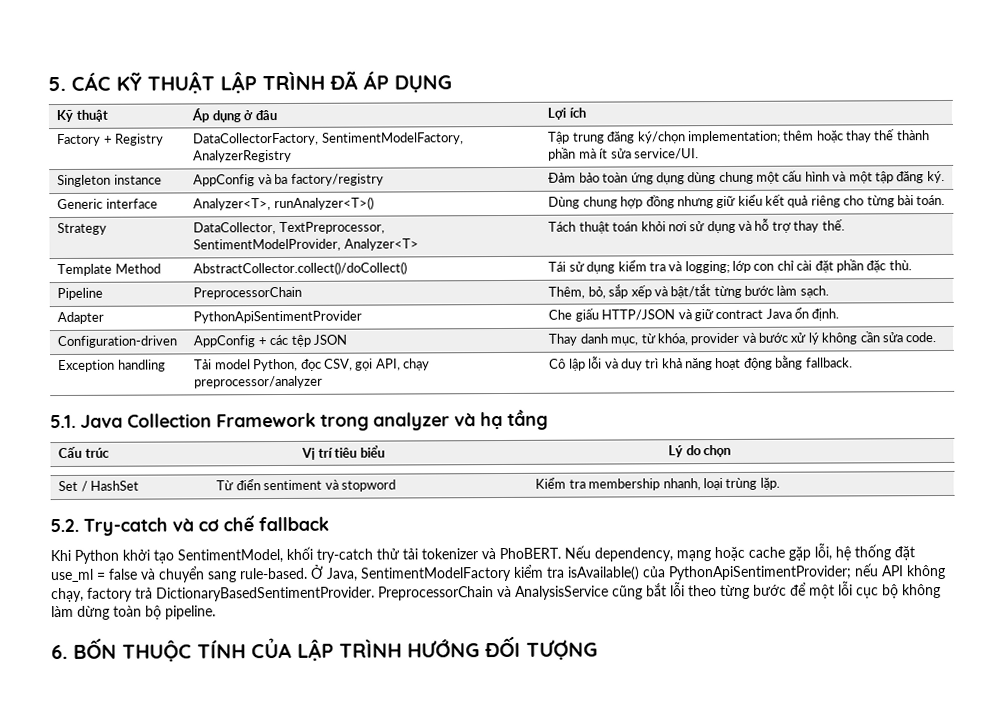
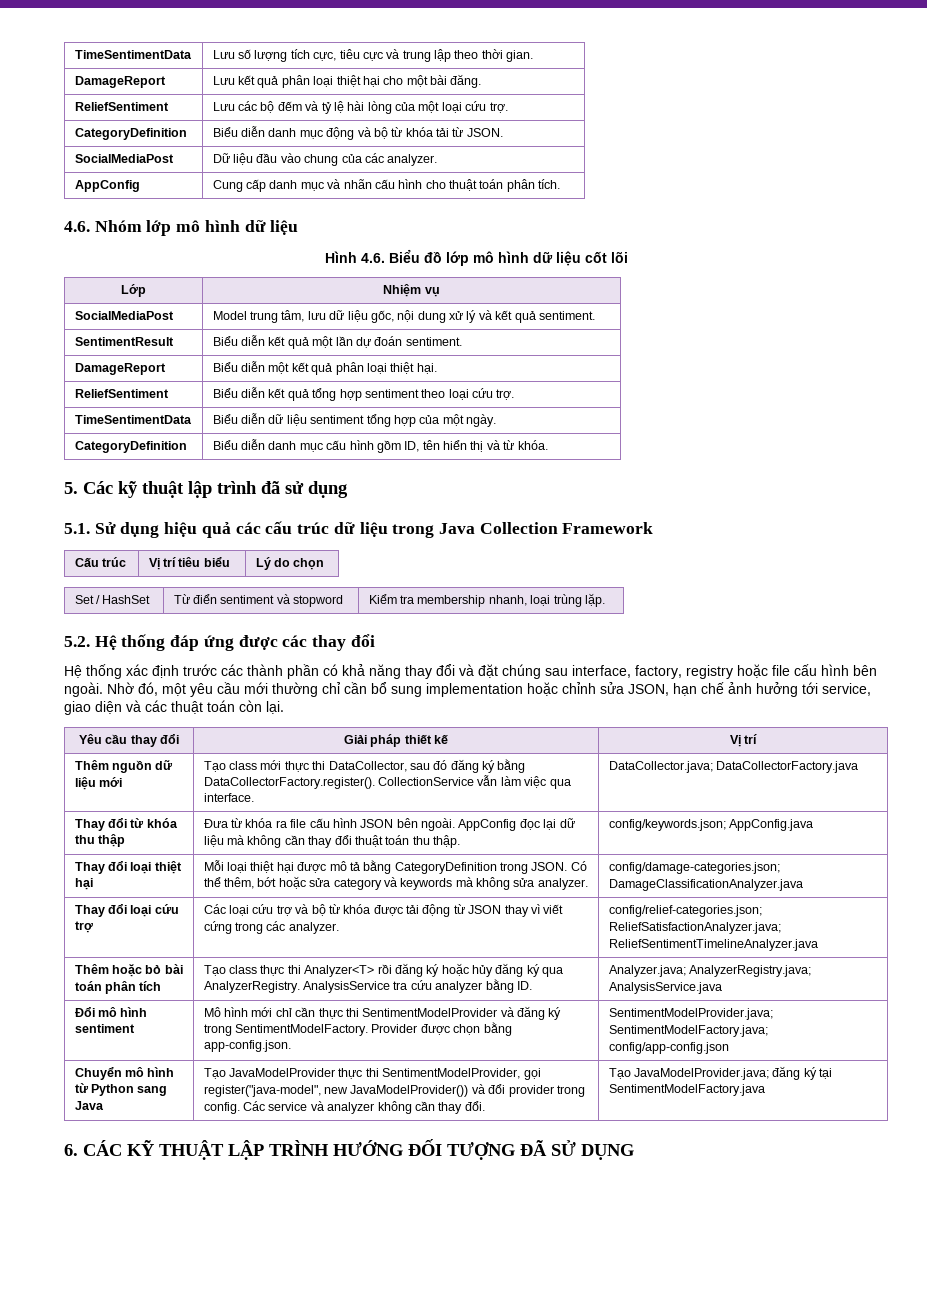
[48,70,452,94] [56,109,108,123] [191,108,277,123] [547,107,586,120] [57,133,165,147] [193,132,464,146] [193,149,293,163] [548,129,930,144] [548,147,699,161] [57,174,162,188] [193,173,384,187] [548,170,945,185] [57,198,158,210] [193,196,374,211] [548,194,946,209] [57,222,108,236] [193,221,385,235] [193,238,419,252] [548,218,845,234] [57,263,161,277] [193,261,408,276] [548,259,912,274] [57,287,104,301] [193,286,303,300] [548,284,829,299] [57,311,105,325] [193,310,363,324] [548,307,840,322] [57,335,178,349] [193,334,347,348] [548,331,937,346] [58,359,166,373] [194,358,431,372] [194,375,324,389] [549,355,853,371] [50,409,548,431] 5. CÁC KỸ THUẬT LẬP TRÌNH ĐÃ ÁP DỤNG // Kỹ thuật | Áp dụng ở đâu | Lợi ích // Factory + Registry | DataCollectorFactory, SentimentModelFactory, AnalyzerRegistry | Tập trung đăng ký/chọn implementation; thêm hoặc thay thế thành phần mà ít sửa service/UI. // Singleton instance | AppConfig và ba factory/registry | Đảm bảo toàn ứng dụng dùng chung một cấu hình và một tập đăng ký. // Generic interface | Analyzer<T>, runAnalyzer<T>() | Dùng chung hợp đồng nhưng giữ kiểu kết quả riêng cho từng bài toán. // Strategy | DataCollector, TextPreprocessor, SentimentModelProvider, Analyzer<T> | Tách thuật toán khỏi nơi sử dụng và hỗ trợ thay thế. // Template Method | AbstractCollector.collect()/doCollect() | Tái sử dụng kiểm tra và logging; lớp con chỉ cài đặt phần đặc thù. // Pipeline | PreprocessorChain | Thêm, bỏ, sắp xếp và bật/tắt từng bước làm sạch. // Adapter | PythonApiSentimentProvider | Che giấu HTTP/JSON và giữ contract Java ổn định. // Configuration-driven | AppConfig + các tệp JSON | Thay danh mục, từ khóa, provider và bước xử lý không cần sửa code. // Exception handling | Tải model Python, đọc CSV, gọi API, chạy preprocessor/analyzer | Cô lập lỗi và duy trì khả năng hoạt động bằng fallback. // 5.1. Java Collection Framework trong analyzer và hạ tầng -> [74,50,192,59] [212,49,534,62] [74,76,166,88] [212,74,482,88] [74,102,169,111] [212,101,508,114] [74,128,187,140] [212,126,503,140] [74,154,174,163] [212,153,438,166] [74,180,140,192] [212,179,561,192] [64,220,299,236] [324,249,628,266] [121,284,146,297] [383,284,440,297] [74,311,174,320] [212,310,595,323] [74,337,174,346] [212,335,462,349] [74,363,166,375] [212,361,437,375] [74,389,169,398] [212,387,515,401] [74,415,192,424] [212,413,497,427] [74,441,187,453] [212,439,548,453] [64,481,348,498] [64,521,654,538] TimeSentimentData | Lưu số lượng tích cực, tiêu cực và trung lập theo thời gian. // DamageReport | Lưu kết quả phân loại thiệt hại cho một bài đăng. // ReliefSentiment | Lưu các bộ đếm và tỷ lệ hài lòng của một loại cứu trợ. // CategoryDefinition | Biểu diễn danh mục động và bộ từ khóa tải từ JSON. // SocialMediaPost | Dữ liệu đầu vào chung của các analyzer. // AppConfig | Cung cấp danh mục và nhãn cấu hình cho thuật toán phân tích. // 4.6. Nhóm lớp mô hình dữ liệu // Hình 4.6. Biểu đồ lớp mô hình dữ liệu cốt lõi // Lớp | Nhiệm vụ // SocialMediaPost | Model trung tâm, lưu dữ liệu gốc, nội dung xử lý và kết quả sentiment. // SentimentResult | Biểu diễn kết quả một lần dự đoán sentiment. // DamageReport | Biểu diễn một kết quả phân loại thiệt hại. // ReliefSentiment | Biểu diễn kết quả tổng hợp sentiment theo loại cứu trợ. // TimeSentimentData | Biểu diễn dữ liệu sentiment tổng hợp của một ngày. // CategoryDefinition | Biểu diễn danh mục cấu hình gồm ID, tên hiển thị và từ khóa. // 5. Các kỹ thuật lập trình đã sử dụng // 5.1. Sử dụng hiệu quả các cấu trúc dữ liệu trong Java Collection Framework
[83,515,329,536] [50,543,915,564] [50,563,946,583] [51,581,941,603] [51,605,216,620] [51,637,292,662] Try-catch và cơ chế fallback // Khi Python khởi tạo SentimentModel, khối try-catch thử tải tokenizer và PhoBERT. Nếu dependency, mạng hoặc cache gặp lỗi, hệ thống đặt use_ml = false và chuyển sang rule-based. Ở Java, SentimentModelFactory kiểm tra isAvailable() của PythonApiSentimentProvider; nếu API không chạy, factory trả DictionaryBasedSentimentProvider. PreprocessorChain và AnalysisService cũng bắt lỗi theo từng bước để một lỗi cục bộ không làm dừng toàn bộ pipeline. // 6. BỐN THUỘC TÍNH CỦA -> [94,634,375,651] [64,664,877,679] [64,682,871,697] [64,700,284,715] [78,733,180,747] [343,734,449,747] [729,734,758,747] [74,760,174,773] [74,777,123,790] [203,759,526,773] [203,775,571,789] [203,793,254,802] [608,761,859,773] [74,817,178,831] [74,834,126,847] [203,818,575,831] [203,835,461,848] [608,819,814,831] [74,860,182,874] [74,878,93,890] [203,860,587,874] [203,876,588,890] [608,862,780,874] [608,879,803,891] [74,903,179,917] [74,921,93,933] [203,904,564,917] [203,921,339,934] [608,905,762,917] [608,922,781,934] [608,939,818,951] [74,964,183,977] [74,981,162,994] [203,963,564,977] [203,979,532,993] [608,965,812,977] [608,982,722,994] [74,1006,148,1017] [74,1024,135,1033] [203,1006,562,1020] [203,1022,512,1036] [203,1040,291,1052] [608,1008,773,1020] [608,1025,768,1037] [608,1042,729,1054] [74,1066,175,1080] [74,1083,168,1096] [74,1101,104,1110] [203,1068,541,1080] [203,1084,585,1097] [203,1101,485,1114] [608,1066,833,1080] [608,1084,765,1096] [64,1140,224,1160] Hệ thống đáp ứng được các thay đổi // Hệ thống xác định trước các thành phần có khả năng thay đổi và đặt chúng sau interface, factory, registry hoặc file cấu hình bên ngoài. Nhờ đó, một yêu cầu mới thường chỉ cần bổ sung implementation hoặc chỉnh sửa JSON, hạn chế ảnh hưởng tới service, giao diện và các thuật toán còn lại. // Yêu cầu thay đổi | Giải pháp thiết kế | Vị trí // Thêm nguồn dữ liệu mới | Tạo class mới thực thi DataCollector, sau đó đăng ký bằng DataCollectorFactory.register(). CollectionService vẫn làm việc qua interface. | DataCollector.java; DataCollectorFactory.java // Thay đổi từ khóa thu thập | Đưa từ khóa ra file cấu hình JSON bên ngoài. AppConfig đọc lại dữ liệu mà không cần thay đổi thuật toán thu thập. | config/keywords.json; AppConfig.java // Thay đổi loại thiệt hại | Mỗi loại thiệt hại được mô tả bằng CategoryDefinition trong JSON. Có thể thêm, bớt hoặc sửa category và keywords mà không sửa analyzer. | config/damage-categories.json; DamageClassificationAnalyzer.java // Thay đổi loại cứu trợ | Các loại cứu trợ và bộ từ khóa được tải động từ JSON thay vì viết cứng trong các analyzer. | config/relief-categories.json; ReliefSatisfactionAnalyzer.java; ReliefSentimentTimelineAnalyzer.java // Thêm hoặc bỏ bài toán phân tích | Tạo class thực thi Analyzer<T> rồi đăng ký hoặc hủy đăng ký qua AnalyzerRegistry. AnalysisService tra cứu analyzer bằng ID. | Analyzer.java; AnalyzerRegistry.java; AnalysisService.java // Đổi mô hình sentiment | Mô hình mới chỉ cần thực thi SentimentModelProvider và đăng ký trong SentimentModelFactory. Provider được chọn bằng app-config.json. | SentimentModelProvider.java; SentimentModelFactory.java; config/app-config.json // Chuyển mô hình từ Python sang Java | Tạo JavaModelProvider thực thi SentimentModelProvider, gọi register("java-model", new JavaModelProvider()) và đổi provider trong config. Các service và analyzer không cần thay đổi. | Tạo JavaModelProvider.java; đăng ký tại SentimentModelFactory.java // 6. CÁC KỸ THUẬT
(598, 649) none -> [520,1140,634,1160] ĐÃ SỬ DỤNG

